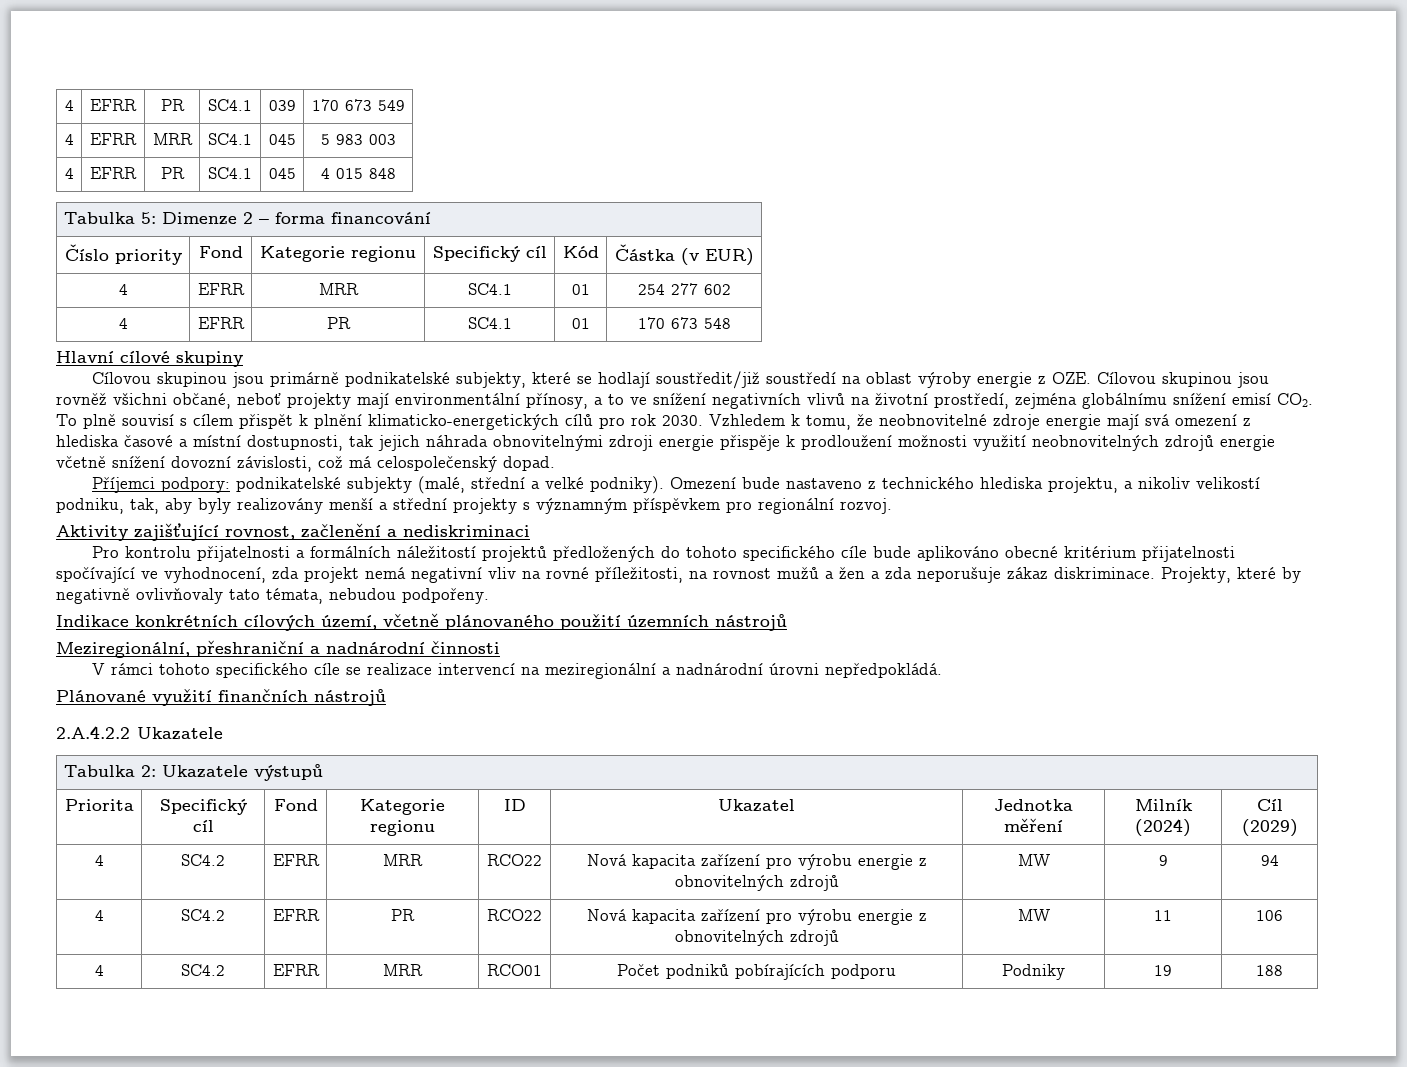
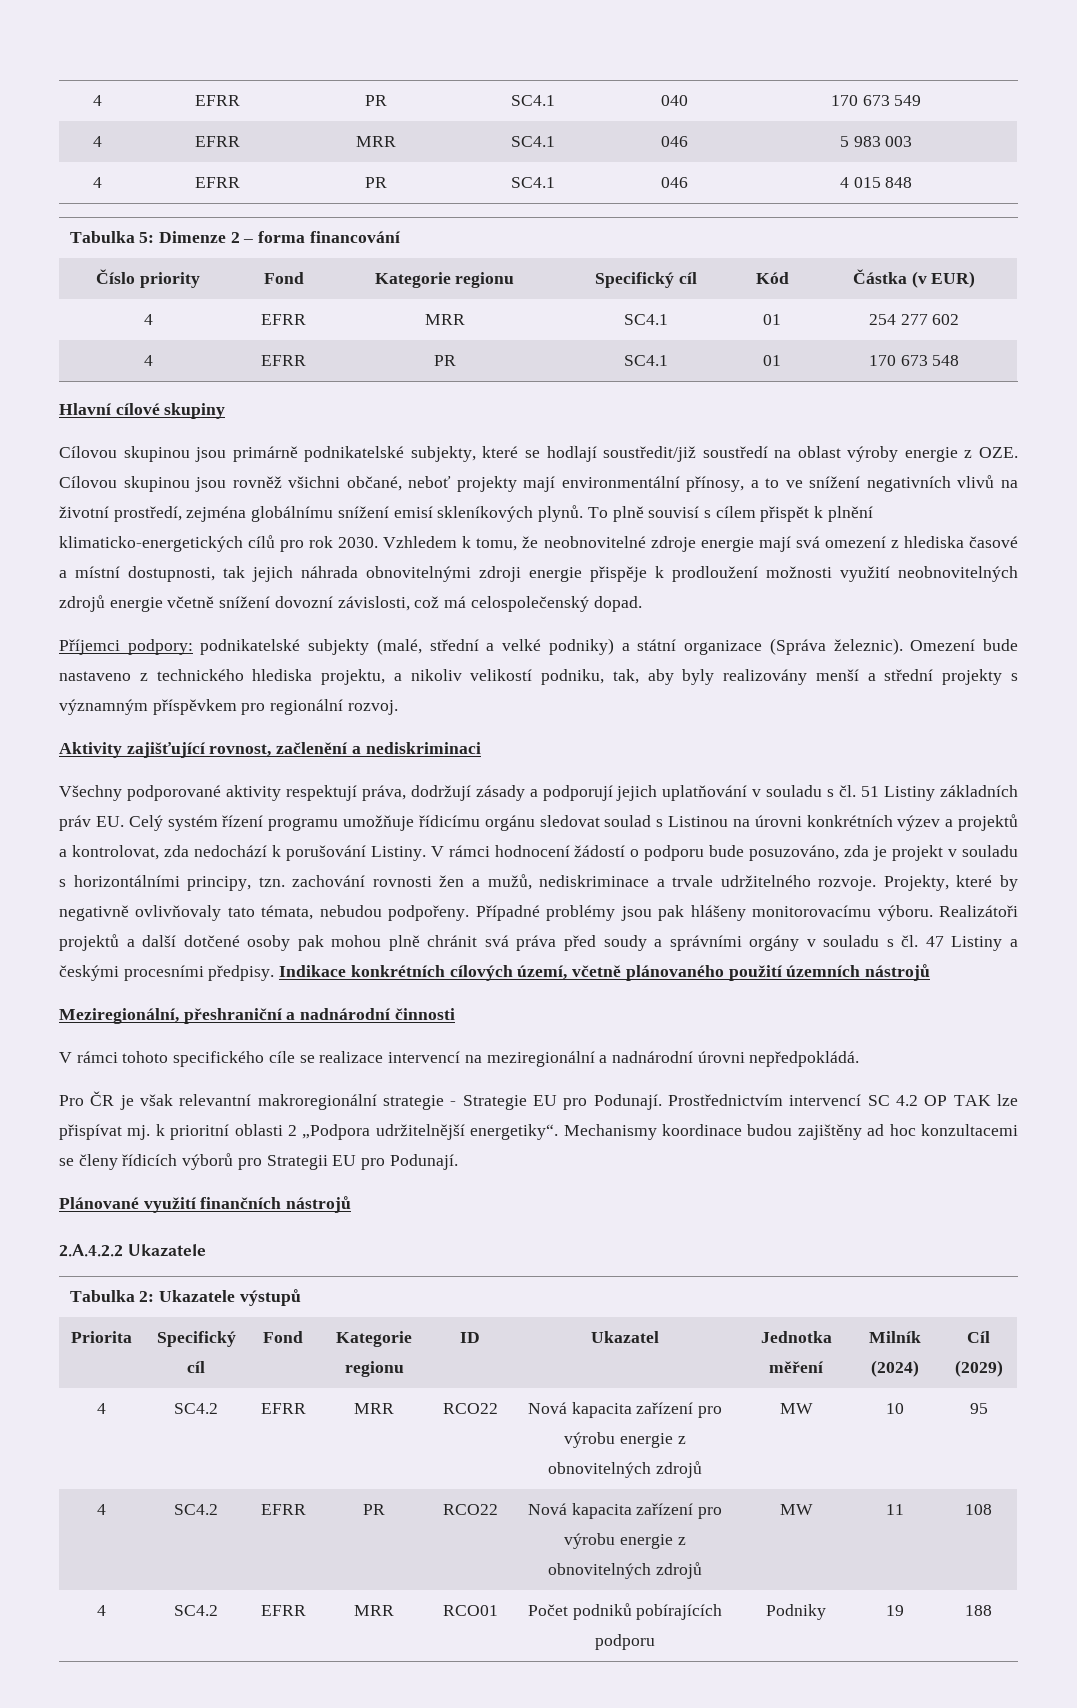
[64,100,74,111] [90,99,137,111] [160,99,185,111] [208,99,252,111] [268,100,296,111] 4 | EFRR | PR | SC4.1 | 039 -> [93,95,102,106] [195,95,240,106] [364,95,387,106] [510,95,555,106] [660,95,688,106] 4 | EFRR | PR | SC4.1 | 040
[268,134,296,145] 045 -> [660,136,688,147] 046
[268,168,296,179] 045 -> [660,177,688,188] 046
[1277,393,1313,407] CO2. -> [437,505,584,522] skleníkových plynů.
[589,476,664,494] podniky). -> [548,638,903,655] podniky) a státní organizace (Správa železnic).
[91,546,1235,562] [56,567,1155,583] Pro kontrolu přijatelnosti a formálních náležitostí projektů předložených do tohoto specifického cíle bude aplikováno obecné kritérium přijatelnosti spočívající ve vyhodnocení, zda projekt nemá negativní vliv na rovné příležitosti, na rovnost mužů a žen a zda neporušuje zákaz diskriminace. -> [59,785,1019,801] [59,814,1019,831] [59,845,1018,861] [59,874,877,891] Všechny podporované aktivity respektují práva, dodržují zásady a podporují jejich uplatňování v souladu s čl. 51 Listiny základních práv EU. Celý systém řízení programu umožňuje řídicímu orgánu sledovat soulad s Listinou na úrovni konkrétních výzev a projektů a kontrolovat, zda nedochází k porušování Listiny. V rámci hodnocení žádostí o podporu bude posuzováno, zda je projekt v souladu s horizontálními principy, tzn. zachování rovnosti žen a mužů, nediskriminace a trvale udržitelného rozvoje.
(489, 596) // -> [475,905,1018,921] [59,934,1018,951] [59,965,275,981] Případné problémy jsou pak hlášeny monitorovacímu výboru. Realizátoři projektů a další dotčené osoby pak mohou plně chránit svá práva před soudy a správními orgány v souladu s čl. 47 Listiny a českými procesními předpisy.
(942, 670) none -> [59,1091,1019,1110] [59,1124,1018,1140] [59,1153,458,1170] // Pro ČR je však relevantní makroregionální strategie - Strategie EU pro Podunají. Prostřednictvím intervencí SC 4.2 OP TAK lze přispívat mj. k prioritní oblasti 2 „Podpora udržitelnější energetiky“. Mechanismy koordinace budou zajištěny ad hoc konzultacemi se členy řídicích výborů pro Strategii EU pro Podunají.
[1158,855,1168,866] [1260,855,1279,866] 9 | 94 -> [886,1403,904,1414] [969,1403,988,1414] 10 | 95
[1256,910,1283,921] 106 -> [965,1504,992,1515] 108

